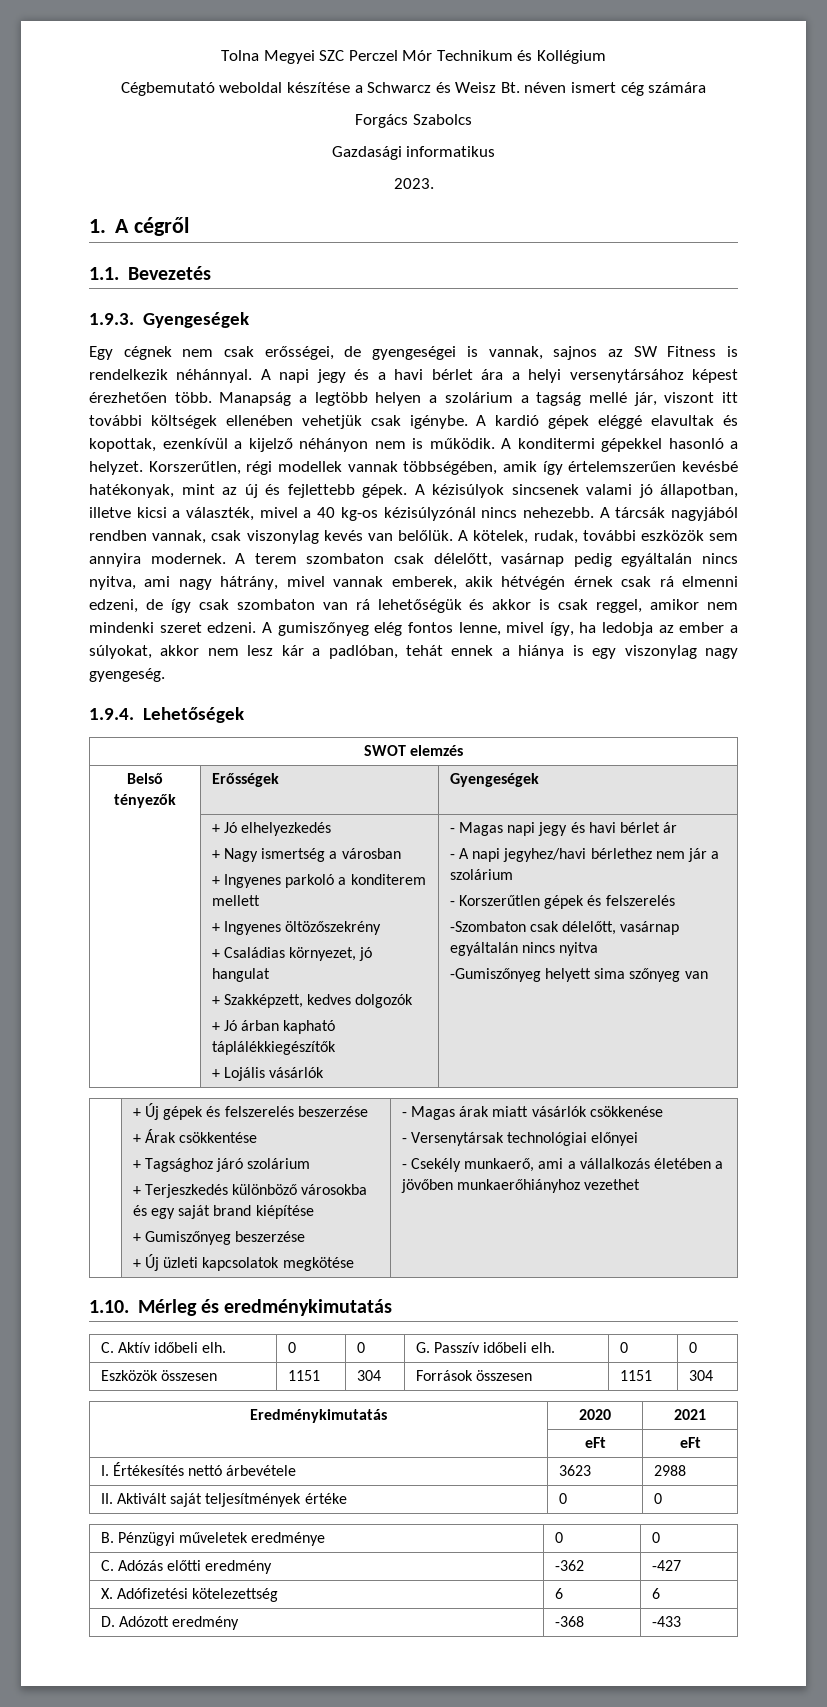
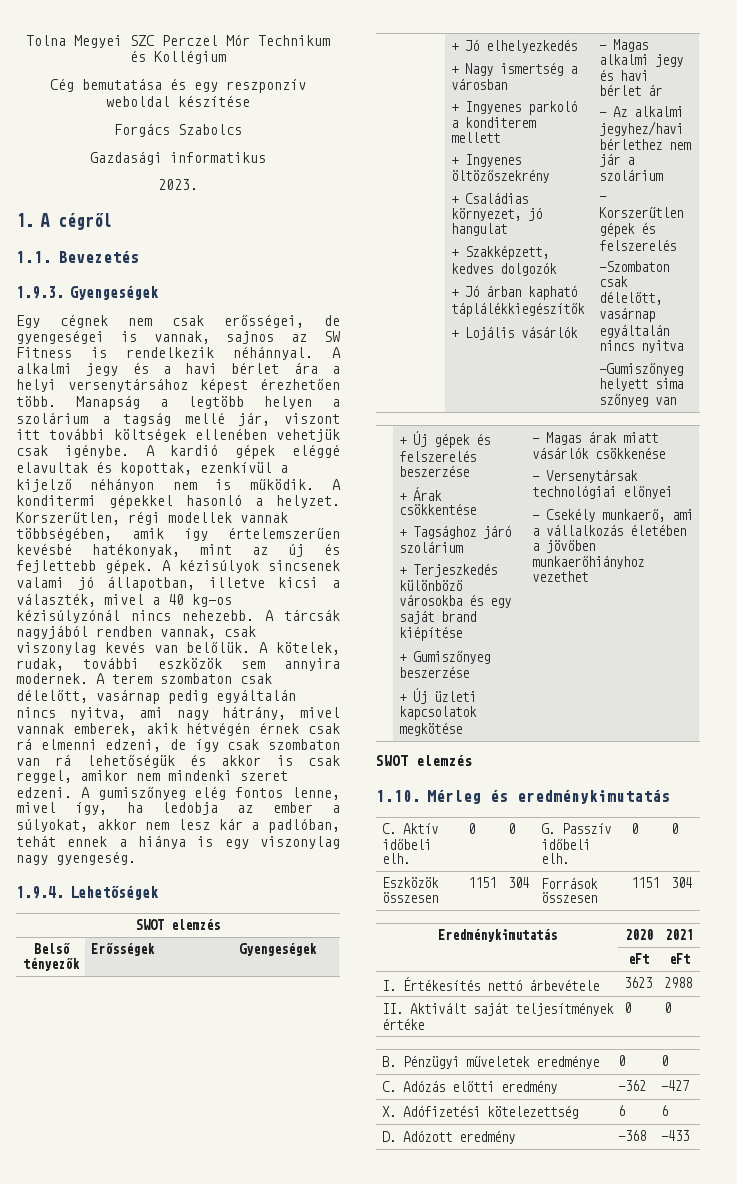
[120,82,707,96] Cégbemutató weboldal készítése a Schwarcz és Weisz Bt. néven ismert cég számára -> [50,78,306,93] [106,95,250,107] Cég bemutatása és egy reszponzív weboldal készítése
[279,369,310,383] napi -> [16,363,72,374] alkalmi
[507,822,536,836] napi -> [598,54,648,65] alkalmi
[459,848,501,862] A napi -> [612,106,683,117] Az alkalmi
(641, 1184) none -> [376,755,472,766] // SWOT elemzés

